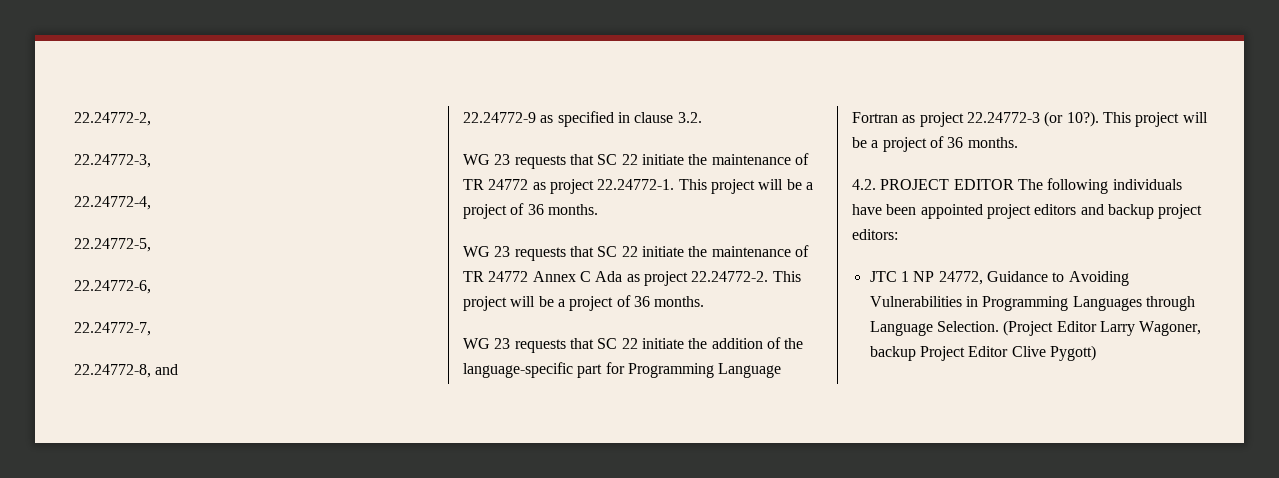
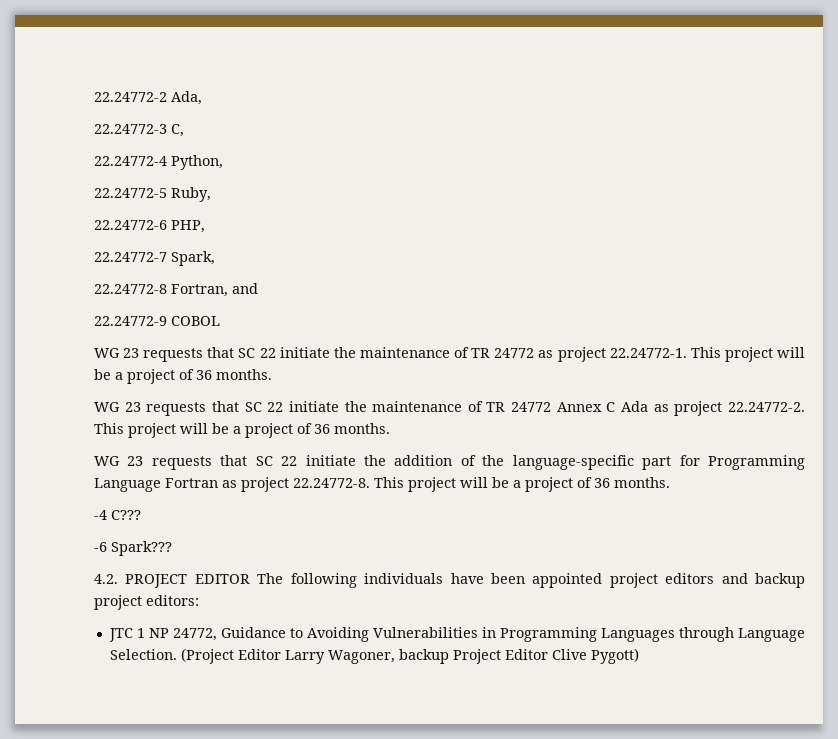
[74,112,151,126] [74,154,151,168] [74,196,151,210] [74,238,151,252] [74,280,151,294] [74,322,151,336] [74,364,179,378] [463,111,702,127] 22.24772-2, // 22.24772-3, // 22.24772-4, // 22.24772-5, // 22.24772-6, // 22.24772-7, // 22.24772-8, and // 22.24772-9 as specified in clause 3.2. -> [94,91,202,105] [94,124,184,137] [94,155,223,170] [94,187,211,202] [94,220,205,233] [94,251,215,266] [94,283,258,297] [94,316,220,326] 22.24772-2 Ada, // 22.24772-3 C, // 22.24772-4 Python, // 22.24772-5 Ruby, // 22.24772-6 PHP, // 22.24772-7 Spark, // 22.24772-8 Fortran, and // 22.24772-9 COBOL
[966,111,1208,127] [852,136,1018,152] 22.24772-3 (or 10?). This project will be a project of 36 months. -> [293,477,670,492] [94,510,141,520] [94,541,172,556] 22.24772-8. This project will be a project of 36 months. // -4 C??? // -6 Spark???

